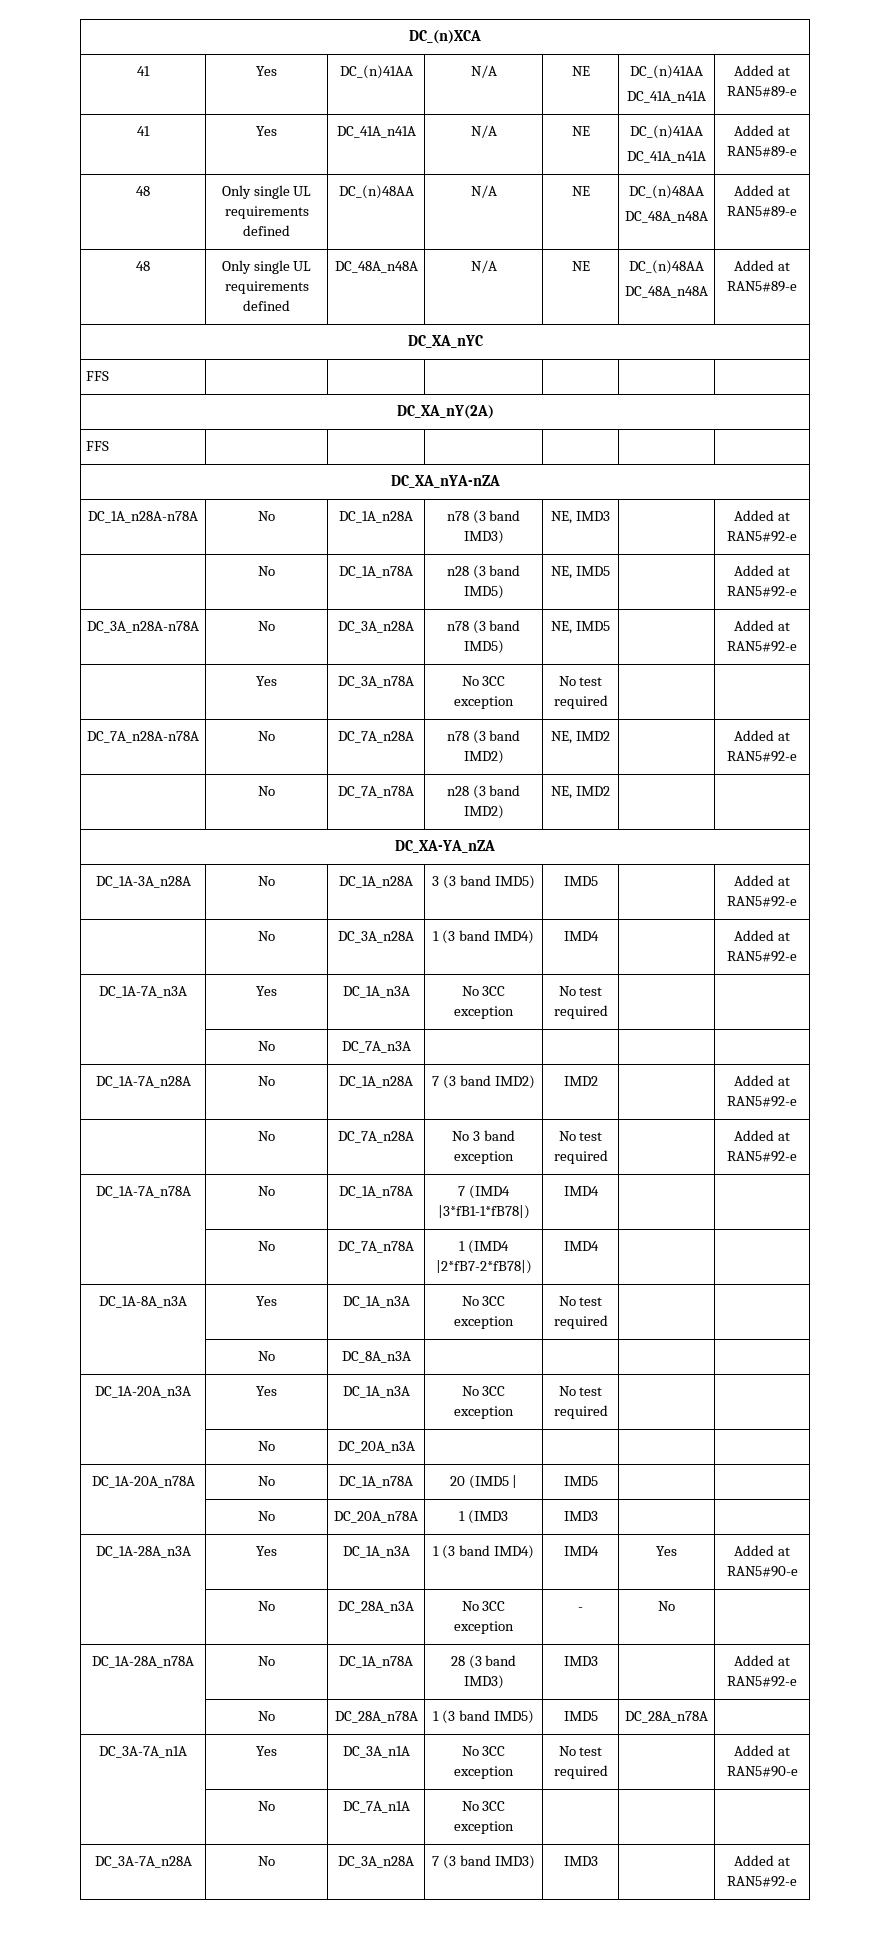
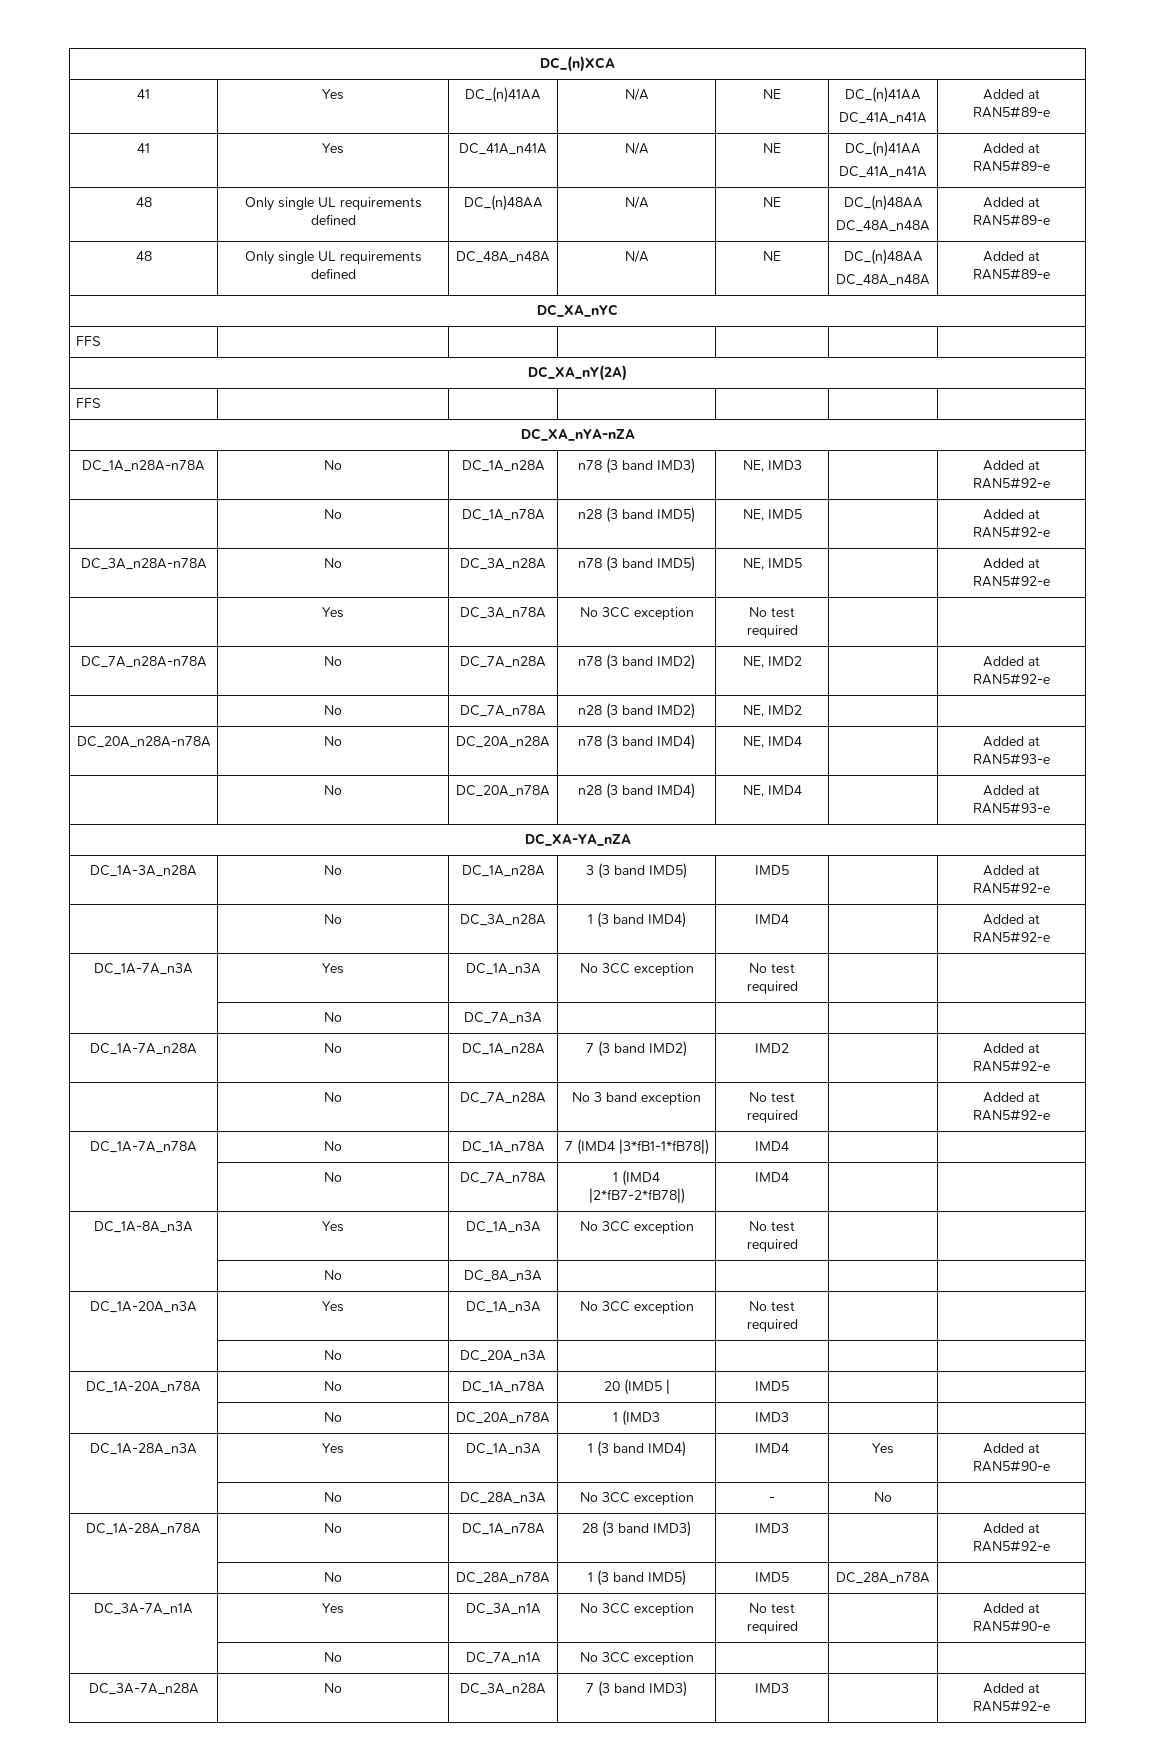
(610, 791) none -> [76,736,211,748] [324,736,342,746] [456,736,550,748] [578,734,695,750] [742,736,802,748] [983,736,1040,747] [973,753,1050,765] [324,785,342,795] [456,785,550,797] [578,783,695,799] [742,785,802,797] [983,785,1040,796] [973,802,1050,814] // DC_20A_n28A-n78A | No | DC_20A_n28A | n78 (3 band IMD4) | NE, IMD4 | | Added at RAN5#93-e // | No | DC_20A_n78A | n28 (3 band IMD4) | NE, IMD4 | | Added at RAN5#93-e

